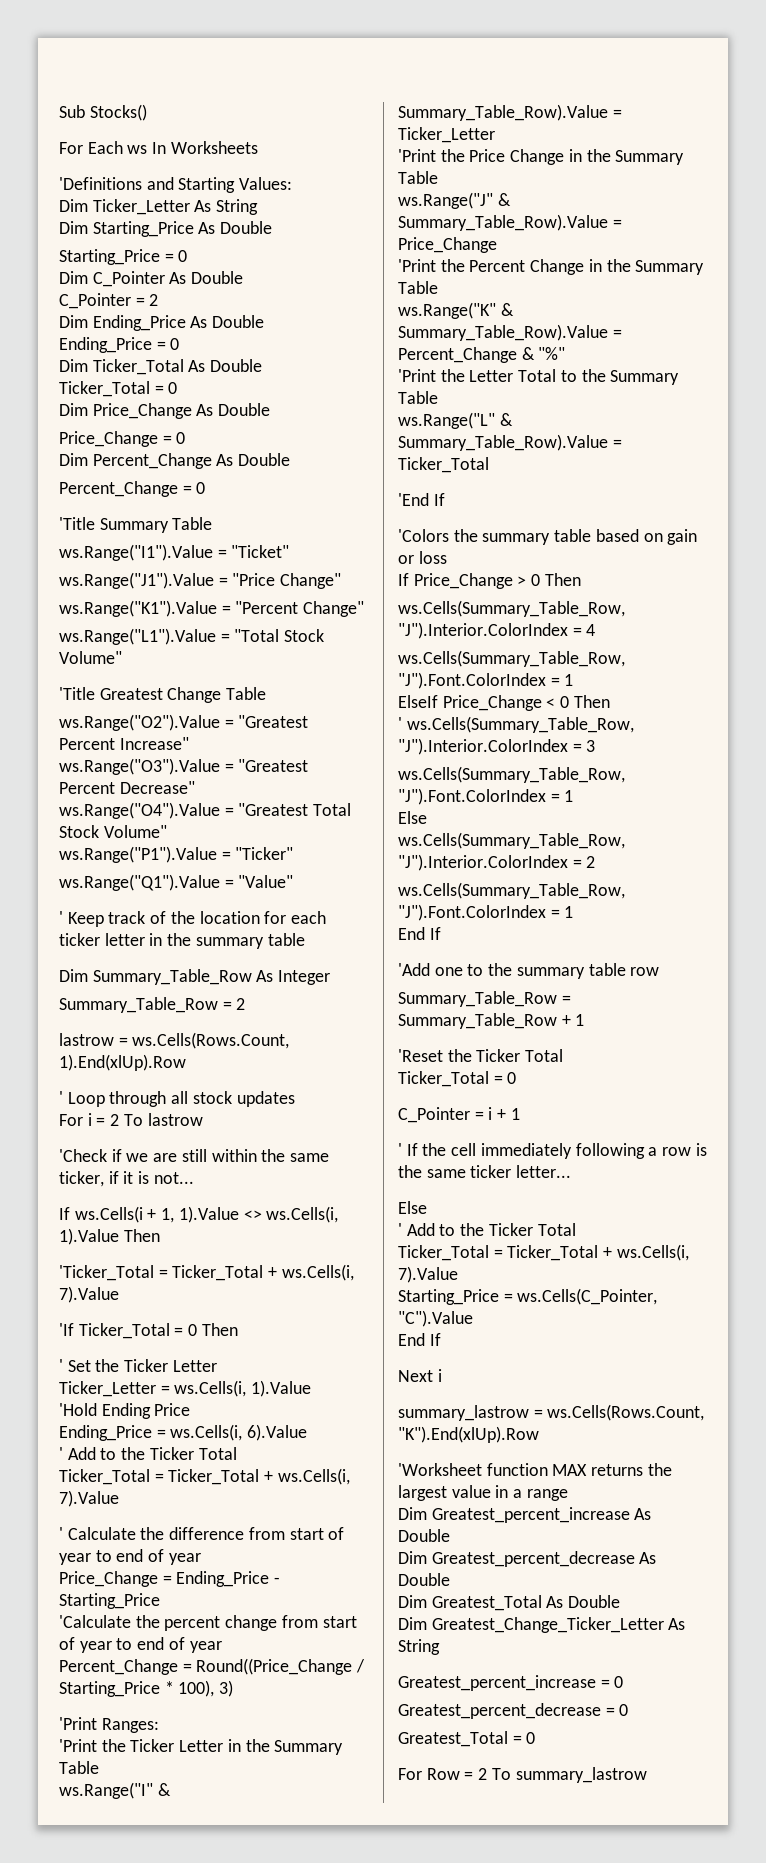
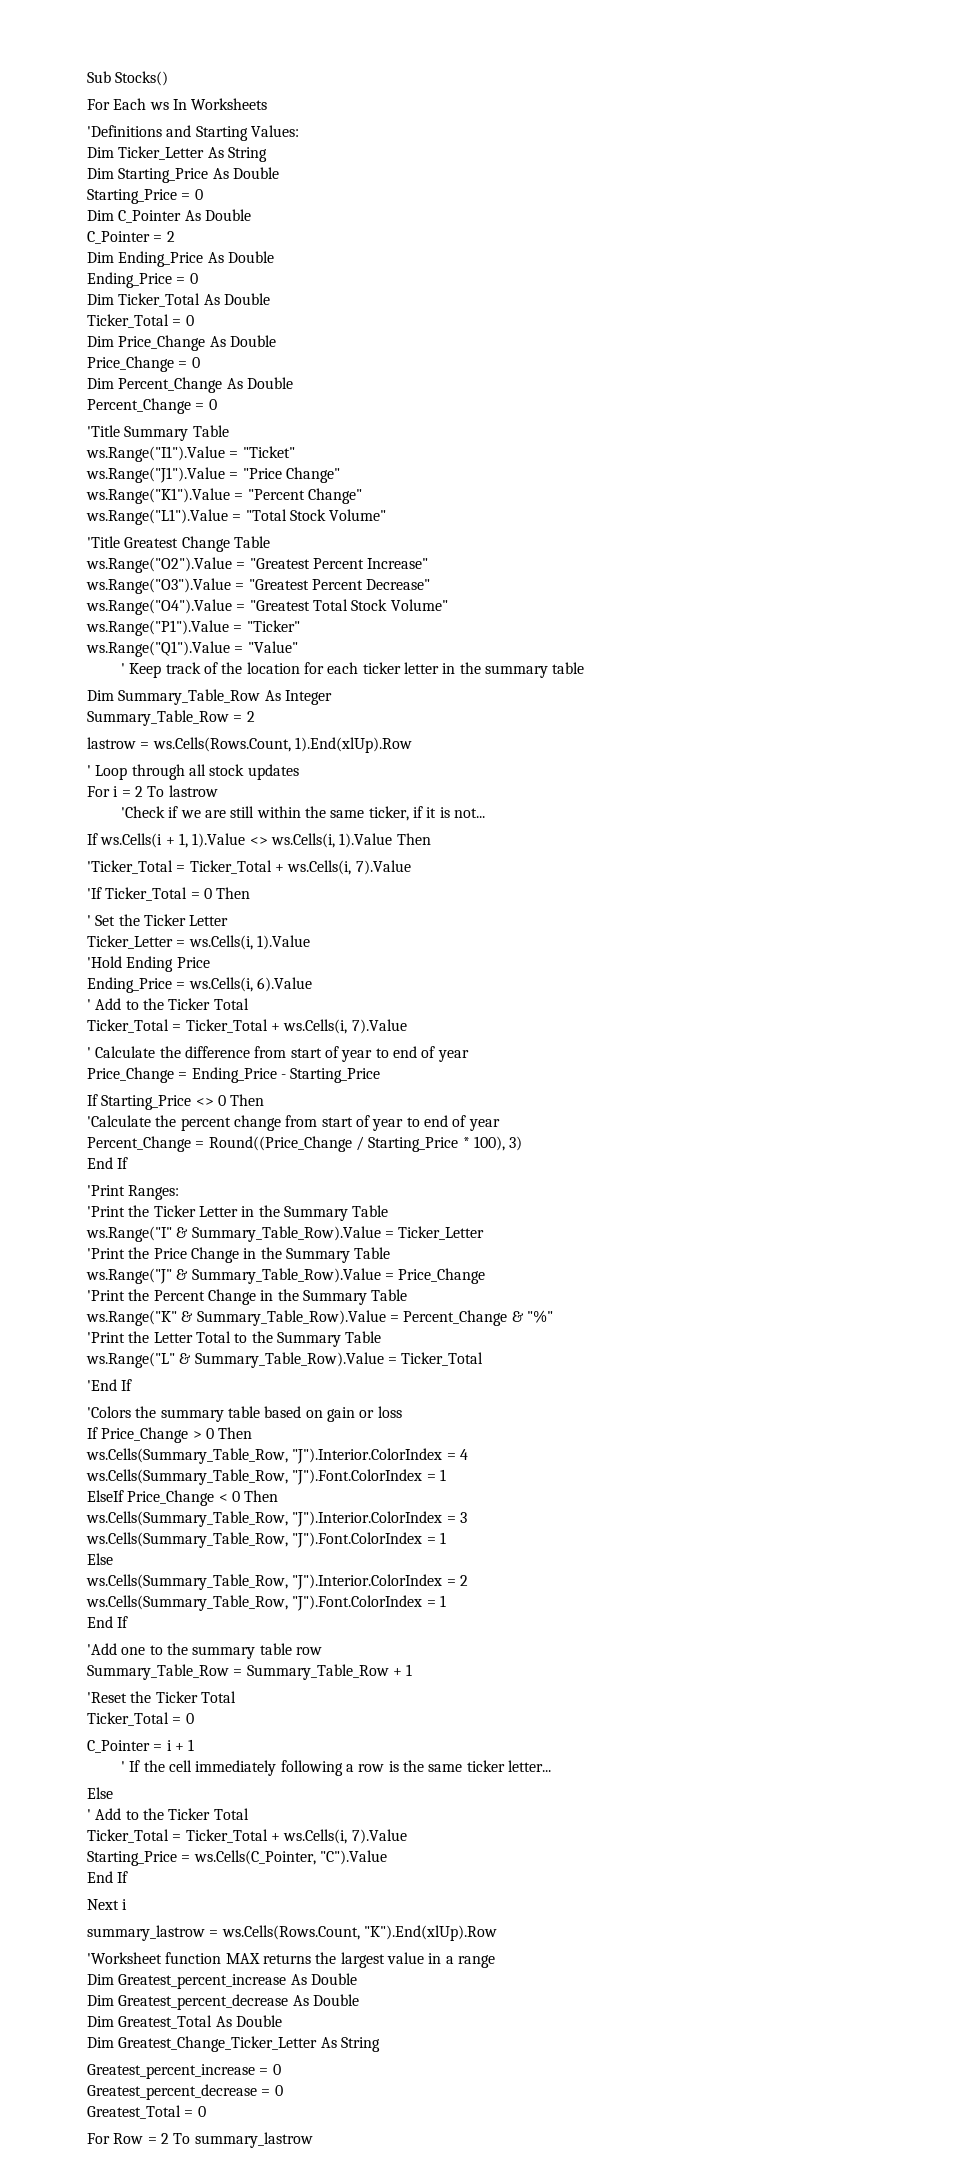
(160, 1601) none -> [87,1094,265,1110] // If Starting_Price <> 0 Then
(234, 1688) none -> [87,1157,129,1169] // End If
[398,717,402,730] ' -> (279, 1496) none

